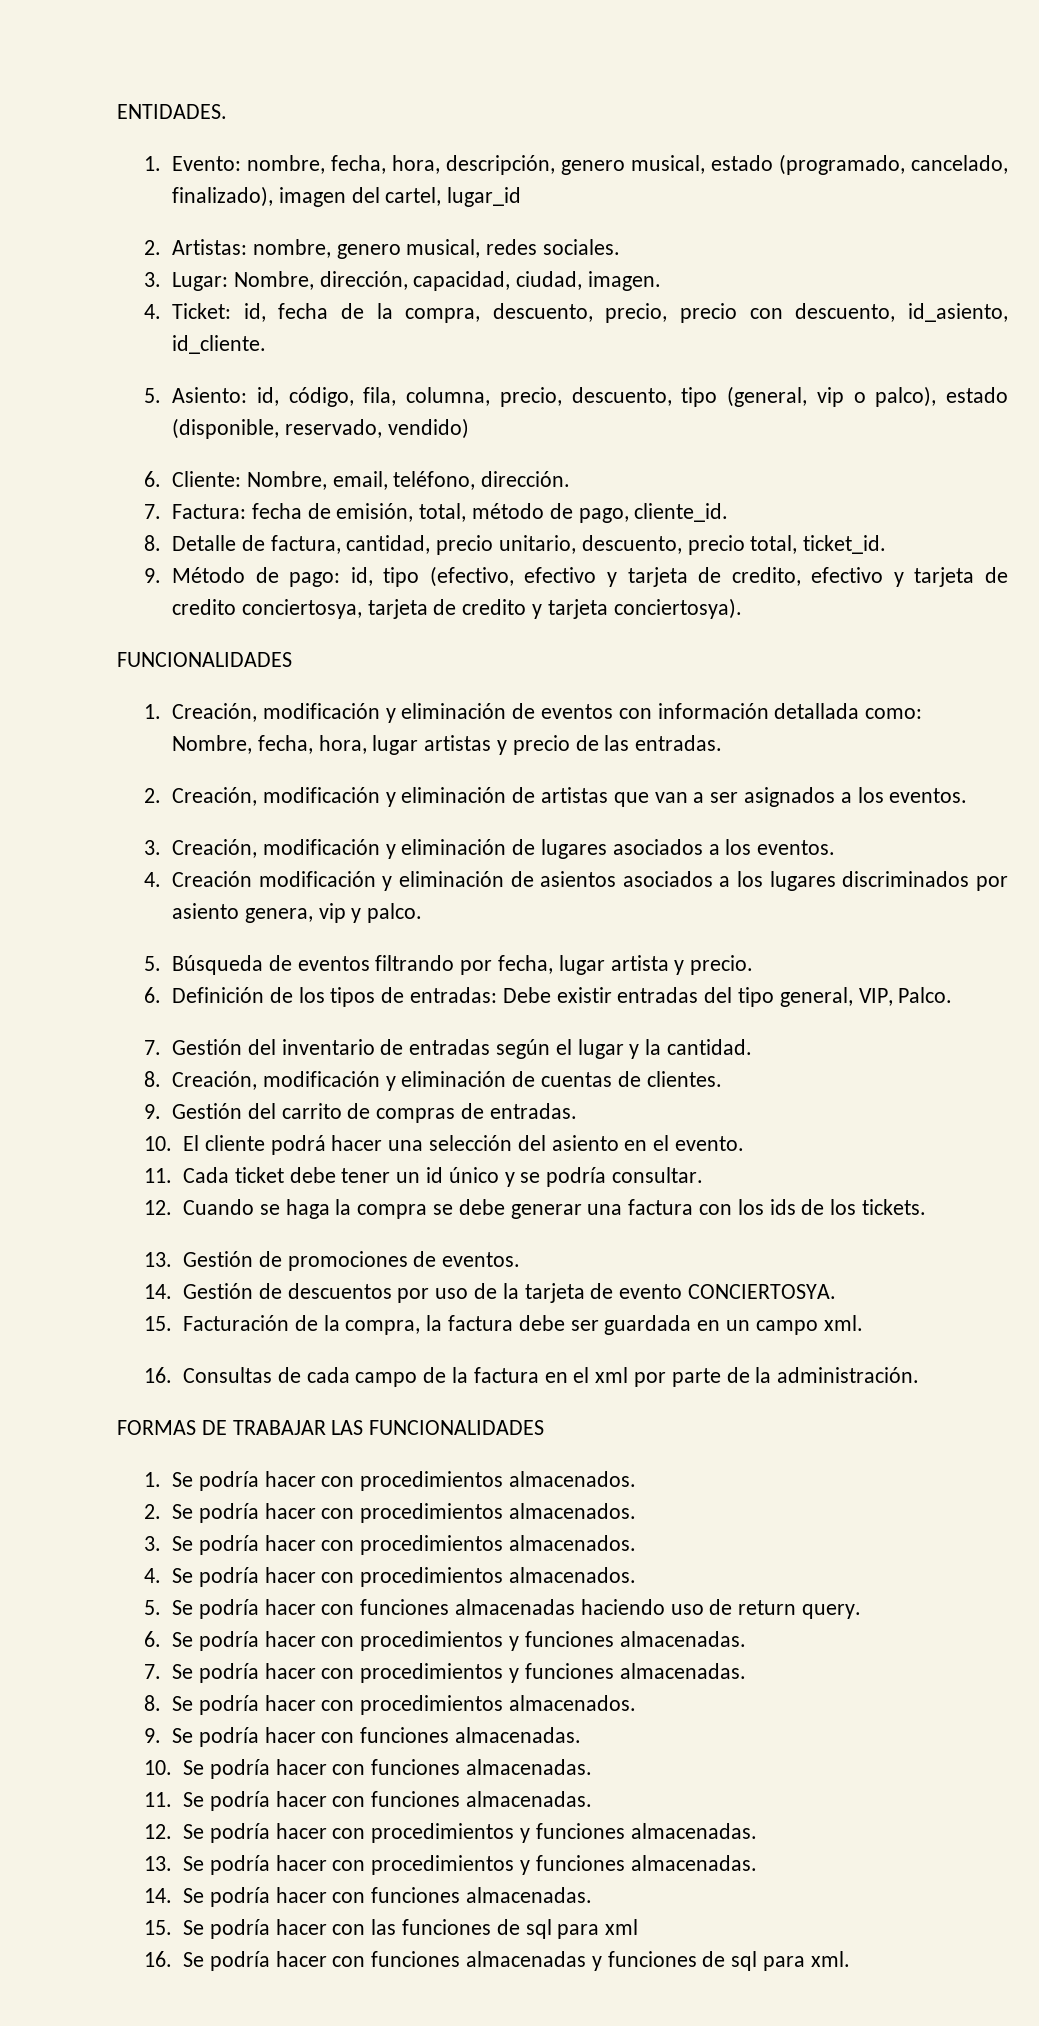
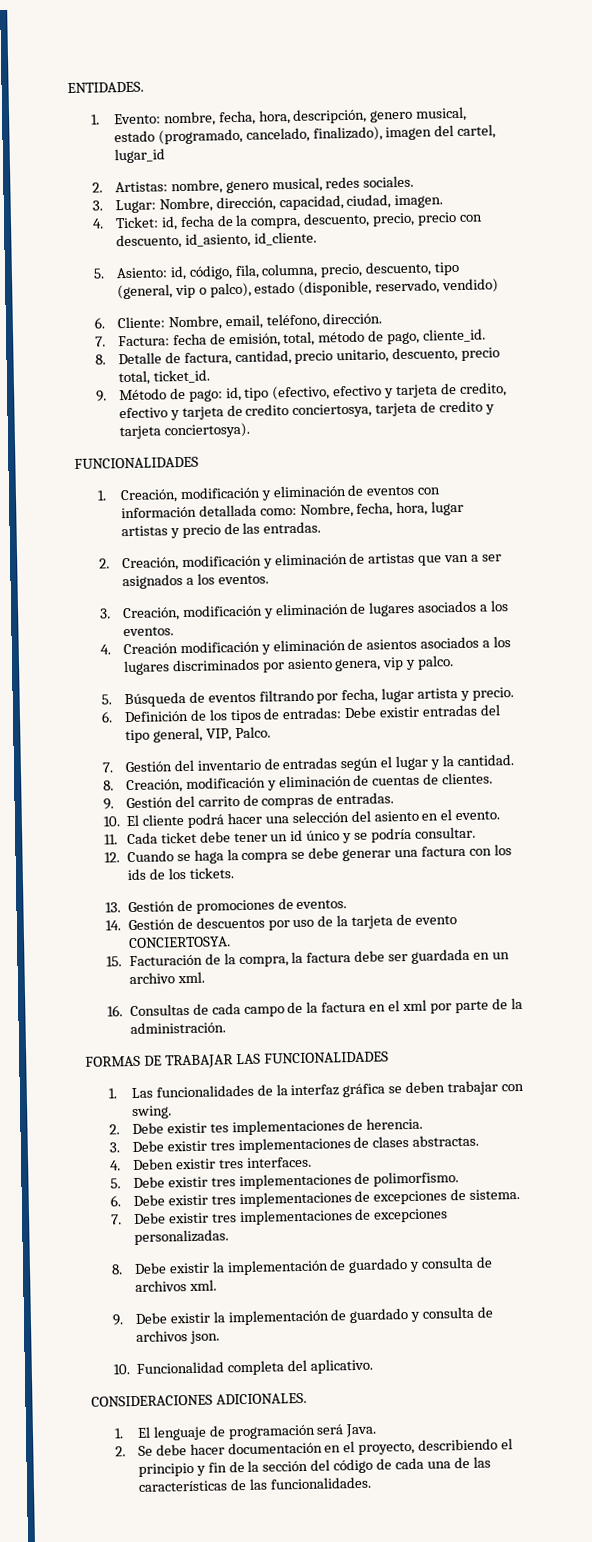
[755,1320,818,1335] campo -> [128,972,175,985] archivo
[172,1471,637,1491] [144,1503,637,1523] [144,1535,637,1555] [144,1567,637,1587] [144,1599,862,1619] [144,1631,746,1651] [144,1663,746,1683] [144,1695,637,1715] [144,1727,582,1747] [144,1759,593,1779] [144,1791,593,1811] [144,1823,757,1843] [144,1855,757,1875] [144,1887,593,1907] [144,1919,639,1939] [144,1951,850,1971] Se podría hacer con procedimientos almacenados. // 2. Se podría hacer con procedimientos almacenados. // 3. Se podría hacer con procedimientos almacenados. // 4. Se podría hacer con procedimientos almacenados. // 5. Se podría hacer con funciones almacenadas haciendo uso de return query. // 6. Se podría hacer con procedimientos y funciones almacenadas. // 7. Se podría hacer con procedimientos y funciones almacenadas. // 8. Se podría hacer con procedimientos almacenados. // 9. Se podría hacer con funciones almacenadas. // 10. Se podría hacer con funciones almacenadas. // 11. Se podría hacer con funciones almacenadas. // 12. Se podría hacer con procedimientos y funciones almacenadas. // 13. Se podría hacer con procedimientos y funciones almacenadas. // 14. Se podría hacer con funciones almacenadas. // 15. Se podría hacer con las funciones de sql para xml // 16. Se podría hacer con funciones almacenadas y funciones de sql para xml. -> [130,1080,525,1099] [131,1105,172,1120] [108,1117,424,1136] [108,1134,480,1154] [109,1156,312,1171] [109,1171,460,1190] [109,1188,521,1208] [110,1208,449,1226] [133,1229,229,1246] [110,1256,494,1276] [134,1279,217,1293] [111,1306,494,1326] [135,1330,220,1345] [112,1358,373,1376] [91,1392,307,1407] [113,1423,378,1441] [114,1438,514,1457] [137,1456,491,1477] [137,1476,372,1492] Las funcionalidades de la interfaz gráfica se deben trabajar con swing. // 2. Debe existir tes implementaciones de herencia. // 3. Debe existir tres implementaciones de clases abstractas. // 4. Deben existir tres interfaces. // 5. Debe existir tres implementaciones de polimorfismo. // 6. Debe existir tres implementaciones de excepciones de sistema. // 7. Debe existir tres implementaciones de excepciones personalizadas. // 8. Debe existir la implementación de guardado y consulta de archivos xml. // 9. Debe existir la implementación de guardado y consulta de archivos json. // 10. Funcionalidad completa del aplicativo. // CONSIDERACIONES ADICIONALES. // 1. El lenguaje de programación será Java. // 2. Se debe hacer documentación en el proyecto, describiendo el principio y fin de la sección del código de cada una de las características de las funcionalidades.

